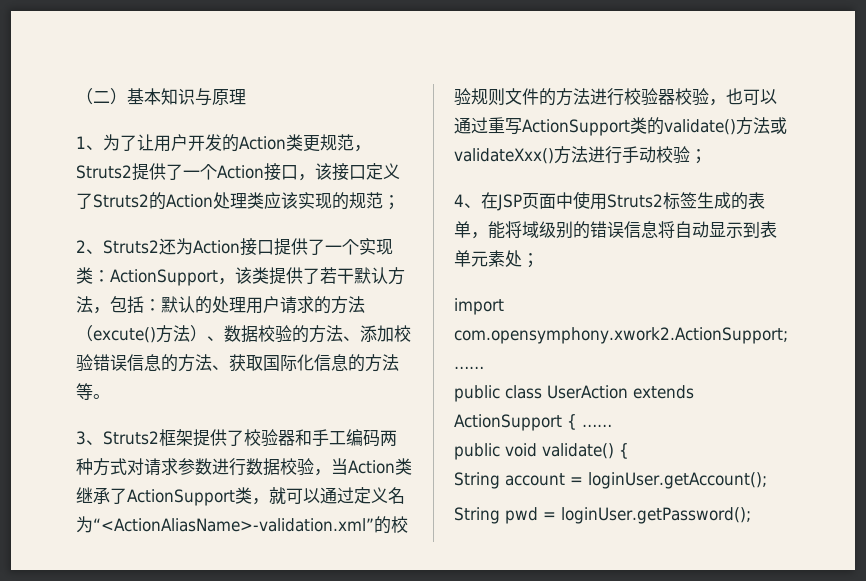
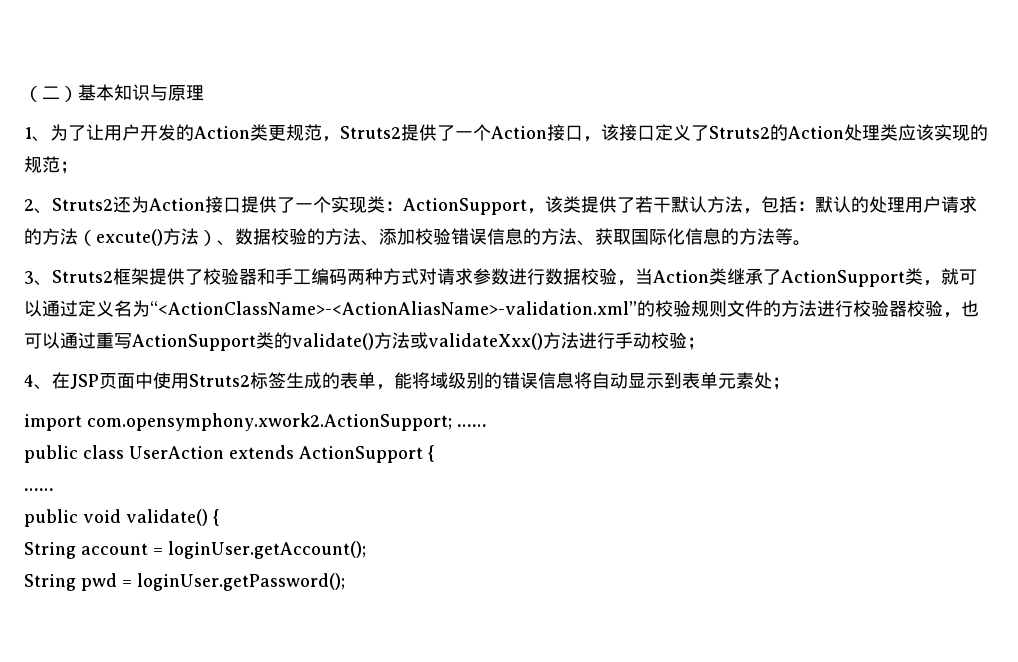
[93,518,374,532] “<ActionAliasName>-validation.xml” -> [150,301,637,315] “<ActionClassName>-<ActionAliasName>-validation.xml”
(577, 422) none -> (435, 453) //

